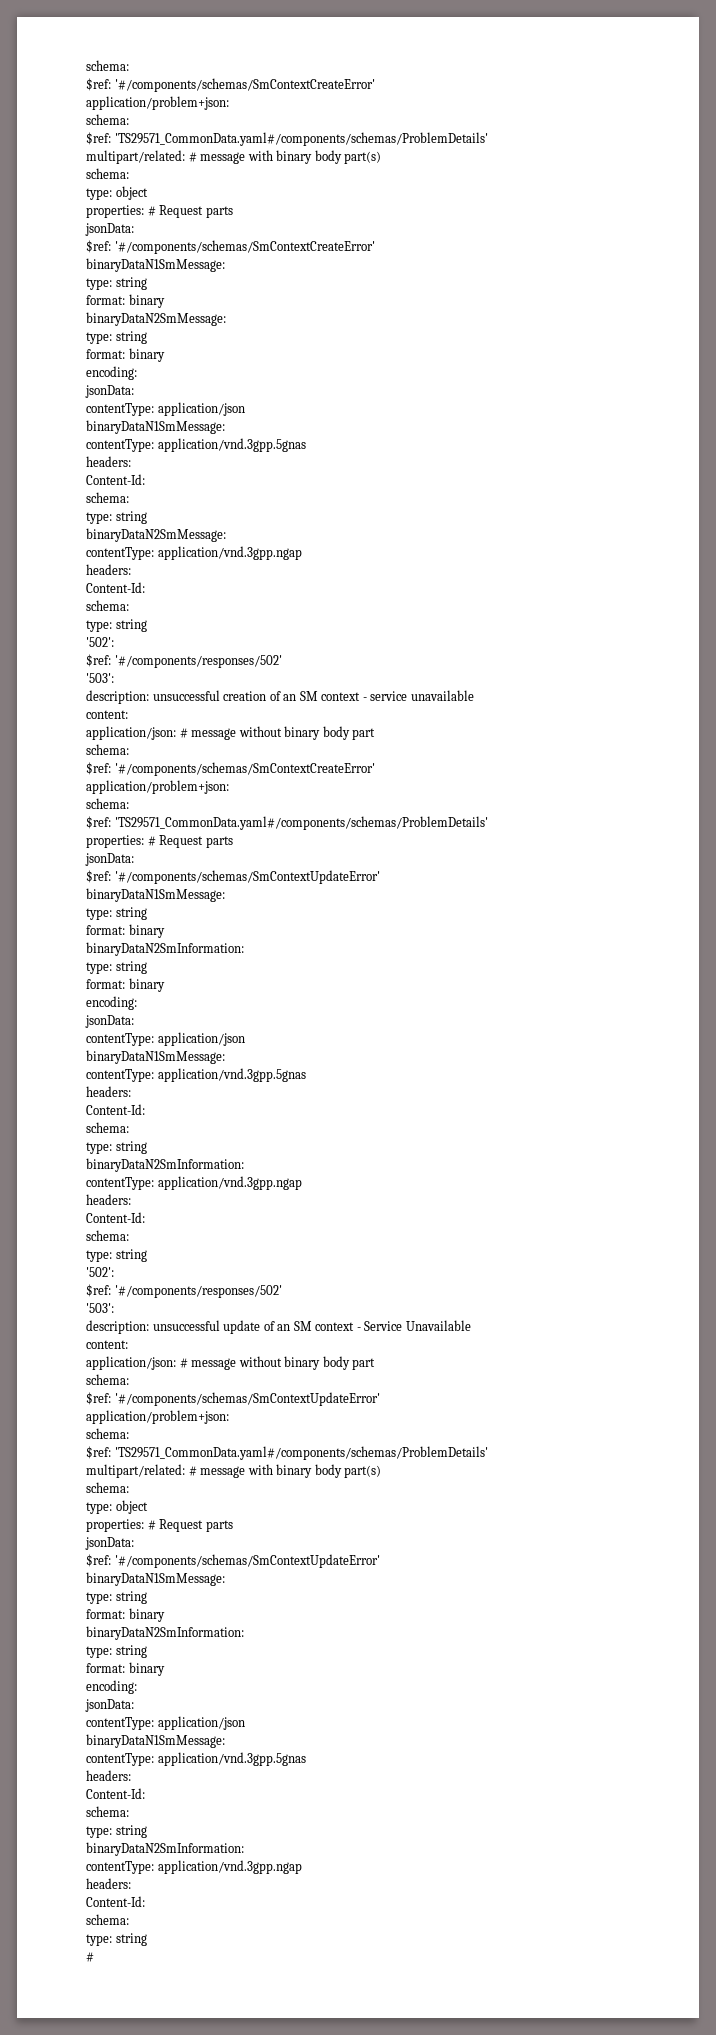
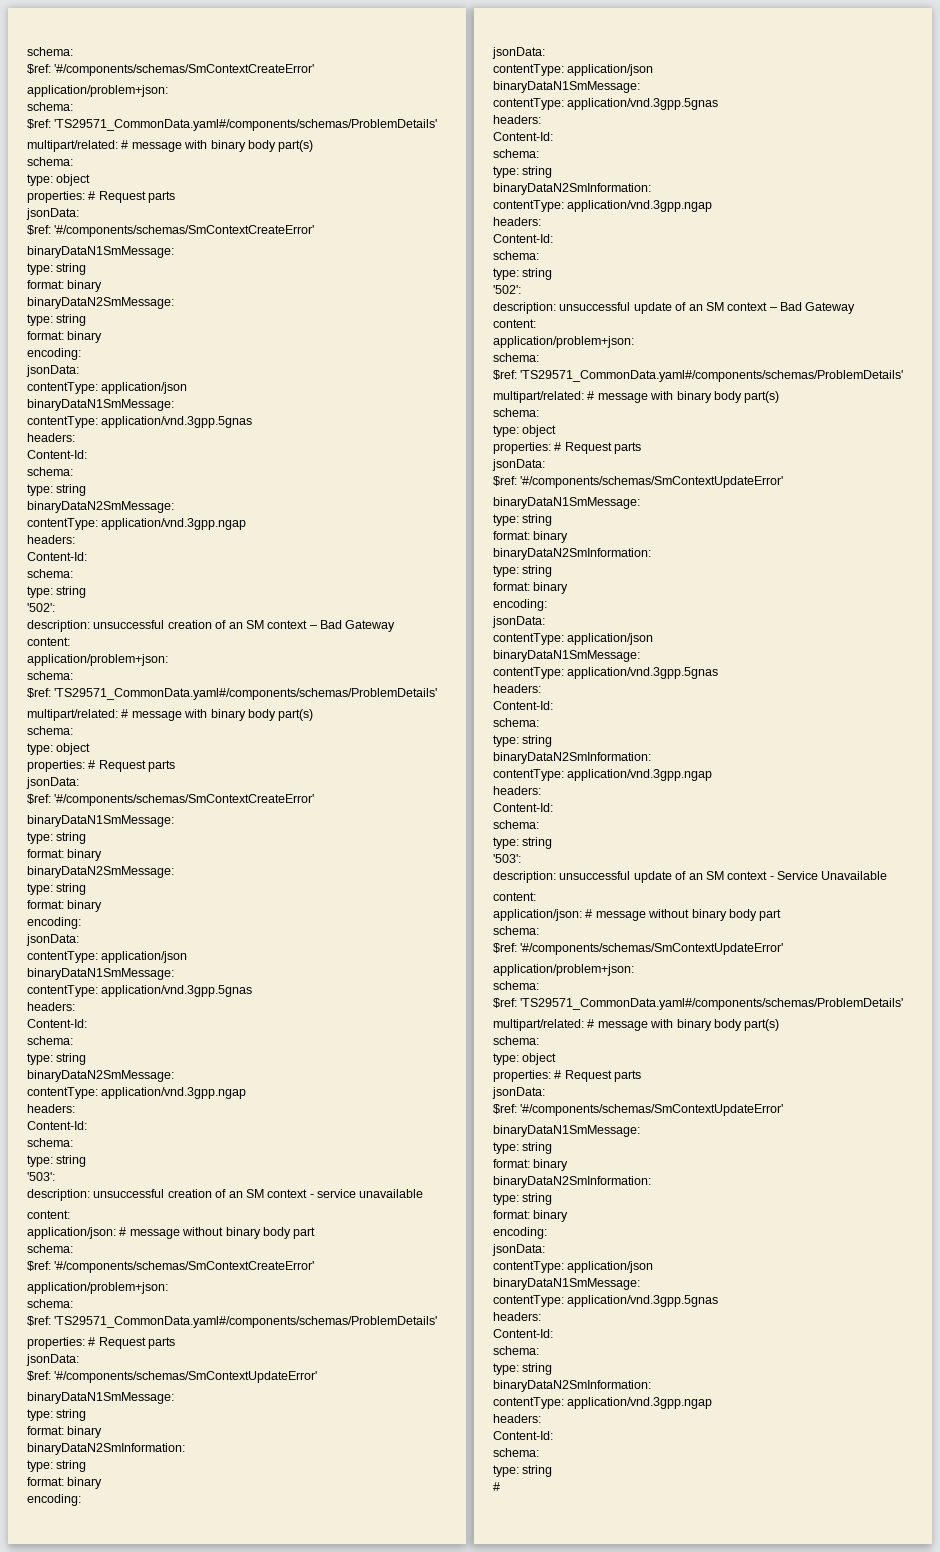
[86,654,282,668] $ref: '#/components/responses/502' -> [27,620,396,632] [27,637,70,646] [27,654,168,666] [27,671,73,680] [27,688,438,700] [27,709,314,721] [27,726,73,735] [27,743,91,755] [27,760,176,772] [26,777,79,789] [27,794,315,806] [27,815,174,827] [27,832,87,844] [27,849,103,861] [27,866,174,878] [27,883,87,895] [27,900,103,912] [27,917,81,929] [26,934,79,946] [27,951,188,963] [27,968,174,980] [27,985,253,997] [27,1002,75,1011] [27,1019,87,1028] [27,1036,73,1045] [27,1053,87,1065] [27,1070,174,1082] [27,1087,247,1099] [27,1104,75,1113] [27,1121,87,1130] [27,1138,73,1147] [27,1155,87,1167] description: unsuccessful creation of an SM context – Bad Gateway // content: // application/problem+json: // schema: // $ref: 'TS29571_CommonData.yaml#/components/schemas/ProblemDetails' // multipart/related: # message with binary body part(s) // schema: // type: object // properties: # Request parts // jsonData: // $ref: '#/components/schemas/SmContextCreateError' // binaryDataN1SmMessage: // type: string // format: binary // binaryDataN2SmMessage: // type: string // format: binary // encoding: // jsonData: // contentType: application/json // binaryDataN1SmMessage: // contentType: application/vnd.3gpp.5gnas // headers: // Content-Id: // schema: // type: string // binaryDataN2SmMessage: // contentType: application/vnd.3gpp.ngap // headers: // Content-Id: // schema: // type: string
[86,1284,282,1298] $ref: '#/components/responses/502' -> [493,302,856,314] [493,319,536,328] [493,336,634,348] [493,353,539,362] [493,370,904,382] [493,391,780,403] [493,408,539,417] [493,425,557,437] [493,442,642,454] [492,459,545,471] [493,476,784,488] [493,497,640,509] [493,514,553,526] [493,531,569,543] [493,548,651,560] [493,565,553,577] [493,582,569,594] [493,599,547,611] [492,616,545,628] [493,633,654,645] [493,650,640,662] [493,667,719,679] [493,684,541,693] [493,701,553,710] [493,718,539,727] [493,735,553,747] [493,752,651,764] [493,769,713,781] [493,786,541,795] [493,803,553,812] [493,820,539,829] [493,837,553,849] description: unsuccessful update of an SM context – Bad Gateway // content: // application/problem+json: // schema: // $ref: 'TS29571_CommonData.yaml#/components/schemas/ProblemDetails' // multipart/related: # message with binary body part(s) // schema: // type: object // properties: # Request parts // jsonData: // $ref: '#/components/schemas/SmContextUpdateError' // binaryDataN1SmMessage: // type: string // format: binary // binaryDataN2SmInformation: // type: string // format: binary // encoding: // jsonData: // contentType: application/json // binaryDataN1SmMessage: // contentType: application/vnd.3gpp.5gnas // headers: // Content-Id: // schema: // type: string // binaryDataN2SmInformation: // contentType: application/vnd.3gpp.ngap // headers: // Content-Id: // schema: // type: string

